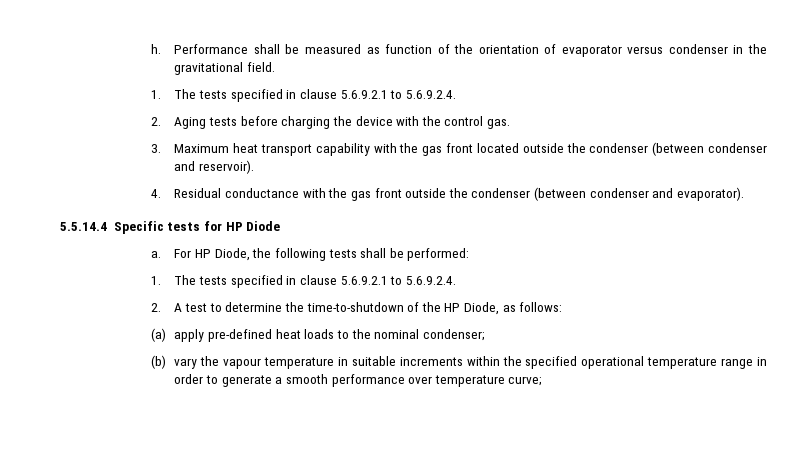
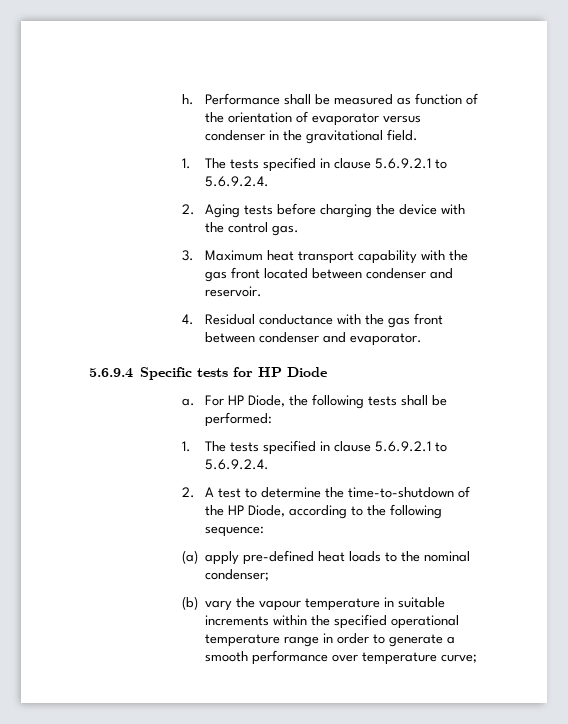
[522,142,767,156] [174,160,254,174] outside the condenser (between condenser and reservoir). -> [311,268,453,279] [204,286,262,297] between condenser and reservoir.
[405,187,745,201] [60,222,107,231] outside the condenser (between condenser and evaporator). // 5.5.14.4 -> [204,332,422,346] [89,368,133,378] between condenser and evaporator. // 5.6.9.4
[502,302,563,312] as follows: -> [288,504,442,519] [204,526,264,537] according to the following sequence:

